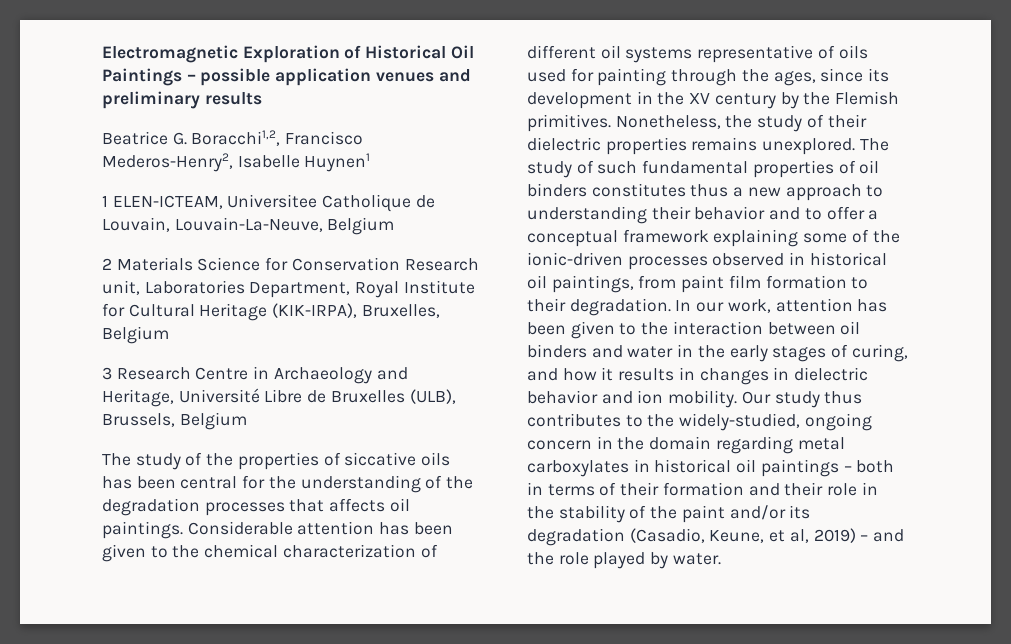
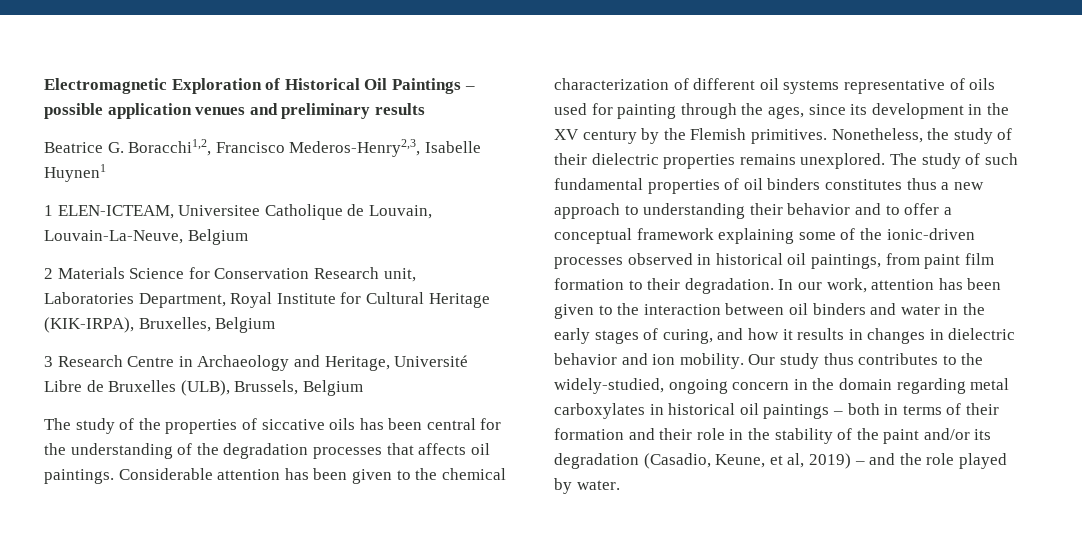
[102,153,233,172] Mederos-Henry2, -> [289,139,421,157] Mederos-Henry2,3,

